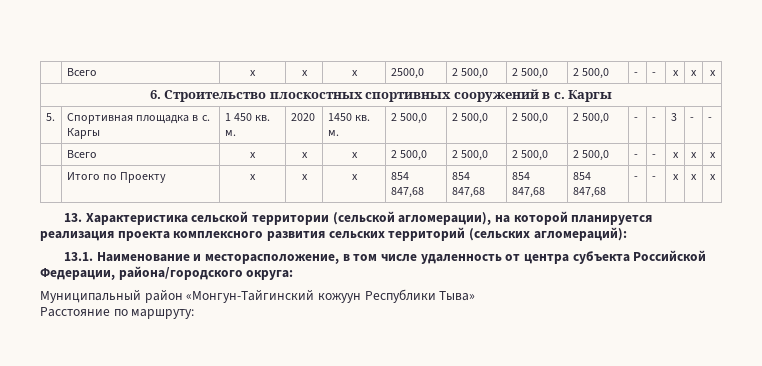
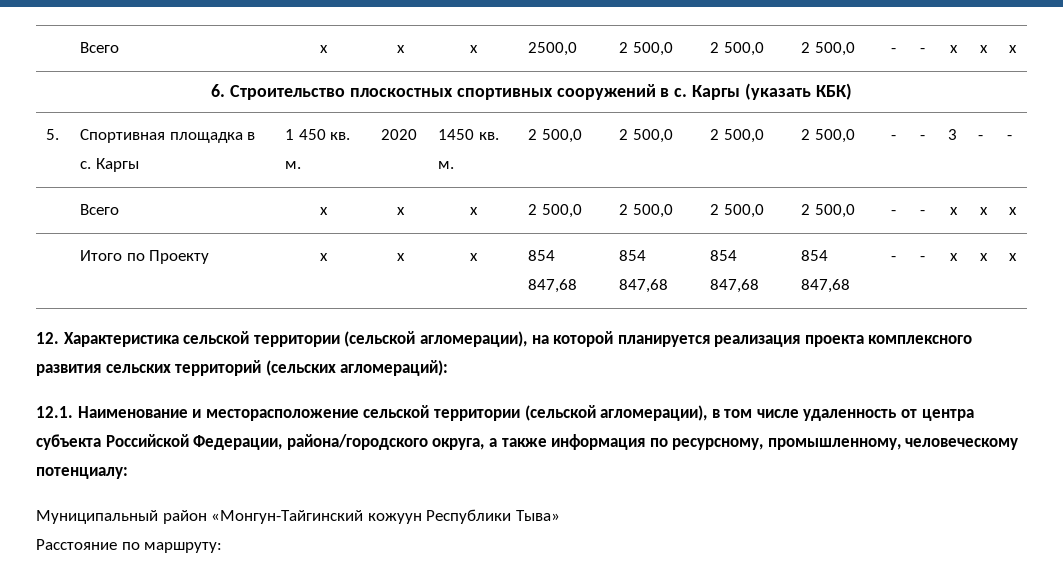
(613, 96) none -> [745,83,852,100] (указать КБК)
[64,213,83,222] 13. -> [36,332,59,344] 12.
[64,252,94,261] 13.1. -> [36,406,73,418] 12.1.
[205,254,340,264] месторасположение, -> [205,405,708,421] месторасположение сельской территории (сельской агломерации),
[246,270,294,280] округа: -> [432,434,1019,450] [36,467,128,479] округа, а также информация по ресурсному, промышленному, человеческому потенциалу:

